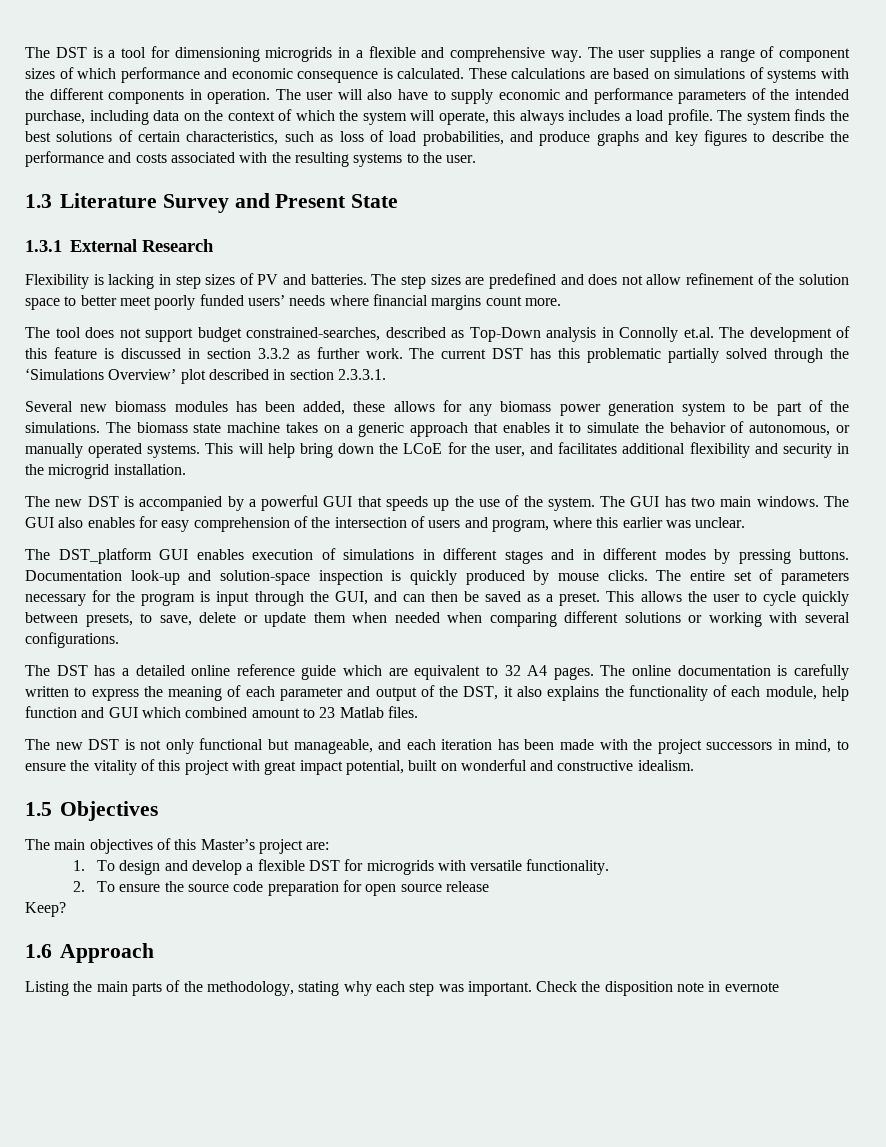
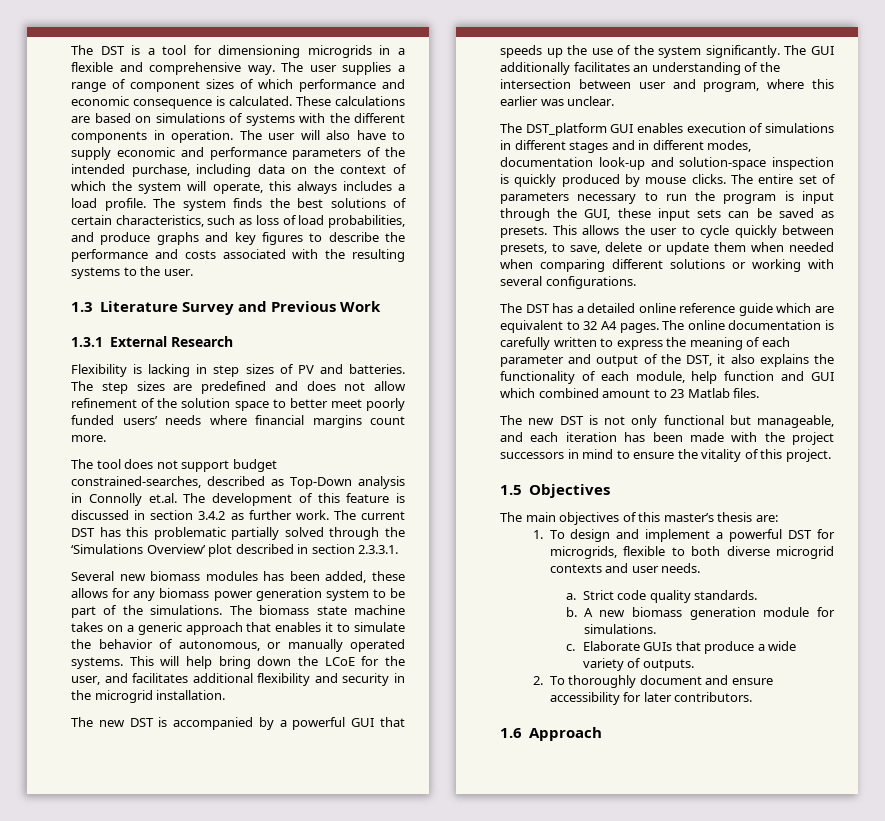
[275,194,399,208] Present State -> [270,301,381,312] Previous Work
[257,348,290,359] 3.3.2 -> [198,511,226,520] 3.4.2
[547,496,850,511] [25,516,290,532] system. The GUI has two main windows. The GUI also enables for easy comprehension -> [658,45,834,58] [500,62,741,75] system significantly. The GUI additionally facilitates an understanding
[410,516,461,528] of users -> [578,79,666,89] between user
[664,549,849,564] [25,570,122,581] modes by pressing buttons. Documentation -> [707,140,752,152] [500,157,593,167] modes, documentation
[92,590,112,602] for -> [644,192,687,201] to run
[373,591,458,602] and can then -> [617,208,750,221] these input sets can
[546,592,601,606] a preset. -> [500,226,547,238] presets.
[795,739,832,753] mind, -> [582,449,614,459] mind
[184,759,694,775] project with great impact potential, built on wonderful and constructive idealism. -> [785,449,831,462] project.
[200,839,303,854] Master’s project -> [663,512,753,522] master’s thesis
[191,859,610,875] [72,880,489,896] [25,902,66,917] [25,943,154,963] [25,980,779,996] develop a flexible DST for microgrids with versatile functionality. // 2. To ensure the source code preparation for open source release // Keep? // 1.6 Approach // Listing the main parts of the methodology, stating why each step was important. Check the disposition note in evernote -> [645,529,835,542] [549,546,834,559] [549,563,701,573] [565,590,758,603] [565,607,835,620] [583,624,656,634] [565,641,797,654] [582,658,694,671] [532,675,773,688] [549,692,753,705] [500,727,602,741] implement a powerful DST for microgrids, flexible to both diverse microgrid contexts and user needs. // a. Strict code quality standards. // b. A new biomass generation module for simulations. // c. Elaborate GUIs that produce a wide variety of outputs. // 2. To thoroughly document and ensure accessibility for later contributors. // 1.6 Approach

